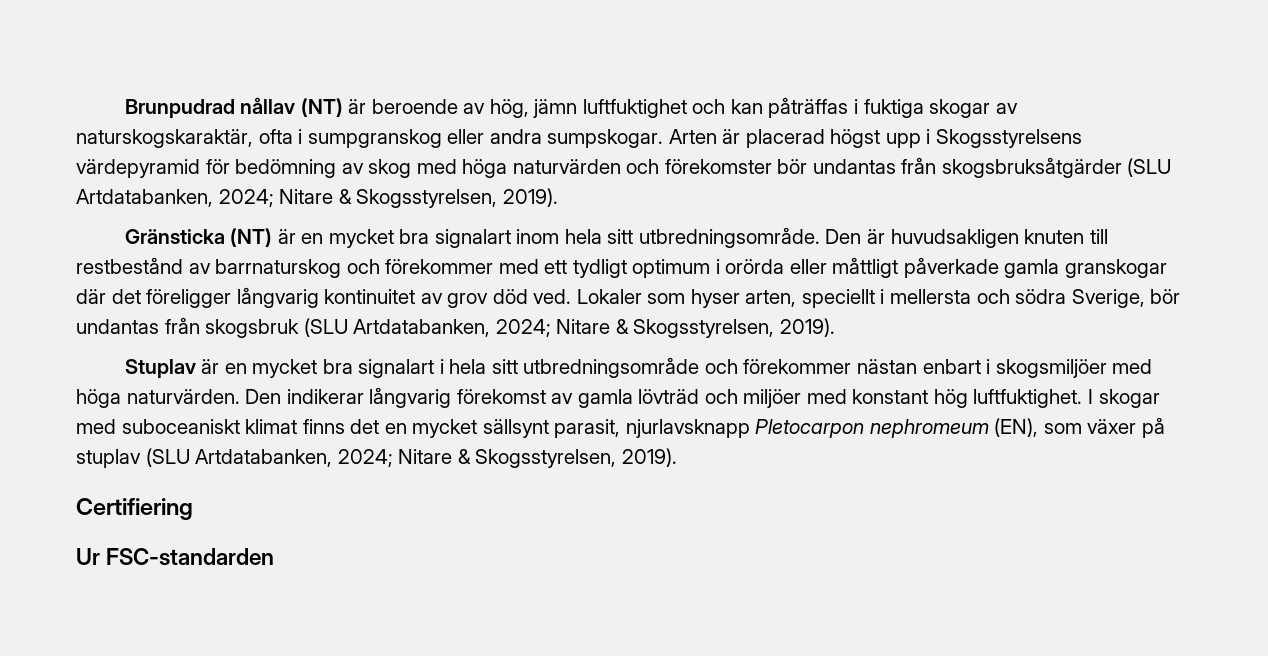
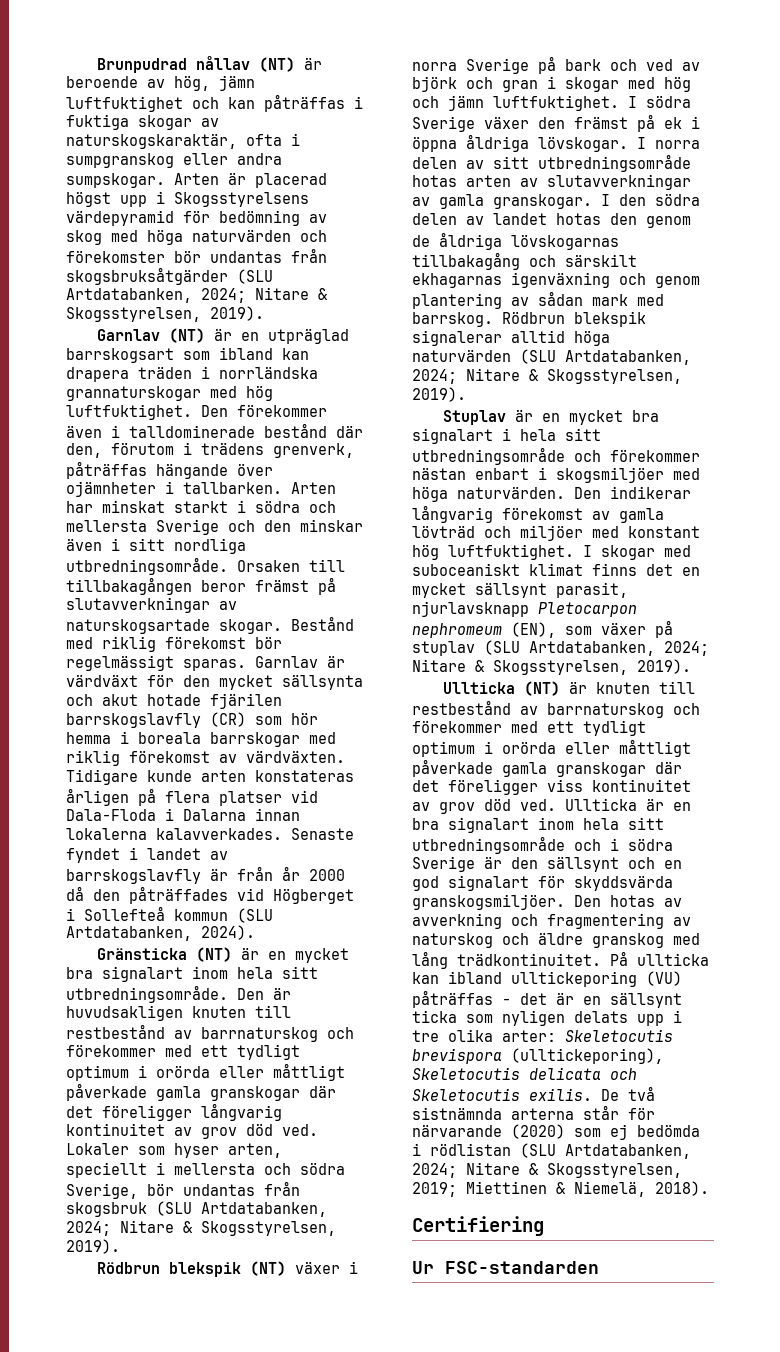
(558, 197) none -> [97,328,350,344] [66,347,309,363] [66,366,318,382] [66,385,273,401] [66,404,327,420] [66,423,363,438] [66,442,354,458] [66,461,273,479] [66,481,336,497] [66,500,336,513] [66,519,363,535] [66,538,246,554] [66,557,345,575] [66,577,336,595] [66,597,237,613] [66,616,354,634] [66,636,282,652] [66,655,345,671] [66,674,363,690] [66,693,282,709] [66,712,318,728] [66,731,336,747] [66,750,345,766] [66,769,354,785] [66,788,318,806] [66,808,300,821] [66,828,354,840] [66,847,228,863] [66,866,345,884] [66,886,354,904] [66,906,273,923] [66,925,255,941] // Garnlav (NT) är en utpräglad barrskogsart som ibland kan drapera träden i norrländska grannaturskogar med hög luftfuktighet. Den förekommer även i talldominerade bestånd där den, förutom i trädens grenverk, påträffas hängande över ojämnheter i tallbarken. Arten har minskat starkt i södra och mellersta Sverige och den minskar även i sitt nordliga utbredningsområde. Orsaken till tillbakagången beror främst på slutavverkningar av naturskogsartade skogar. Bestånd med riklig förekomst bör regelmässigt sparas. Garnlav är värdväxt för den mycket sällsynta och akut hotade fjärilen barrskogslavfly (CR) som hör hemma i boreala barrskogar med riklig förekomst av värdväxten. Tidigare kunde arten konstateras årligen på flera platser vid Dala-Floda i Dalarna innan lokalerna kalavverkades. Senaste fyndet i landet av barrskogslavfly är från år 2000 då den påträffades vid Högberget i Sollefteå kommun (SLU Artdatabanken, 2024).
(835, 327) none -> [97,1261,359,1277] [412,56,700,74] [412,76,691,92] [412,95,691,111] [412,114,700,132] [412,134,700,152] [412,154,691,172] [412,174,691,190] [412,193,700,209] [412,213,691,228] [412,232,619,250] [412,252,637,270] [412,272,700,288] [412,291,664,309] [412,311,646,327] [412,330,610,346] [412,349,691,365] [412,368,682,384] [412,387,466,402] // Rödbrun blekspik (NT) växer i norra Sverige på bark och ved av björk och gran i skogar med hög och jämn luftfuktighet. I södra Sverige växer den främst på ek i öppna åldriga lövskogar. I norra delen av sitt utbredningsområde hotas arten av slutavverkningar av gamla granskogar. I den södra delen av landet hotas den genom de åldriga lövskogarnas tillbakagång och särskilt ekhagarnas igenväxning och genom plantering av sådan mark med barrskog. Rödbrun blekspik signalerar alltid höga naturvärden (SLU Artdatabanken, 2024; Nitare & Skogsstyrelsen, 2019).
(677, 457) none -> [443,681,696,696] [412,700,700,718] [412,720,646,736] [412,739,691,757] [412,759,682,777] [412,779,691,795] [412,798,691,814] [412,817,664,833] [412,836,673,854] [412,856,682,872] [412,875,673,891] [412,894,682,910] [412,913,691,929] [412,932,700,948] [412,951,709,969] [412,971,682,987] [412,990,682,1008] [412,1010,682,1026] [412,1029,673,1042] [412,1048,664,1064] [412,1067,637,1080] [412,1086,655,1101] [412,1105,655,1120] [412,1124,700,1140] [412,1143,691,1159] [412,1162,682,1178] [412,1181,709,1197] // Ullticka (NT) är knuten till restbestånd av barrnaturskog och förekommer med ett tydligt optimum i orörda eller måttligt påverkade gamla granskogar där det föreligger viss kontinuitet av grov död ved. Ullticka är en bra signalart inom hela sitt utbredningsområde och i södra Sverige är den sällsynt och en god signalart för skyddsvärda granskogsmiljöer. Den hotas av avverkning och fragmentering av naturskog och äldre granskog med lång trädkontinuitet. På ullticka kan ibland ulltickeporing (VU) påträffas - det är en sällsynt ticka som nyligen delats upp i tre olika arter: Skeletocutis brevispora (ulltickeporing), Skeletocutis delicata och Skeletocutis exilis. De två sistnämnda arterna står för närvarande (2020) som ej bedömda i rödlistan (SLU Artdatabanken, 2024; Nitare & Skogsstyrelsen, 2019; Miettinen & Niemelä, 2018).

